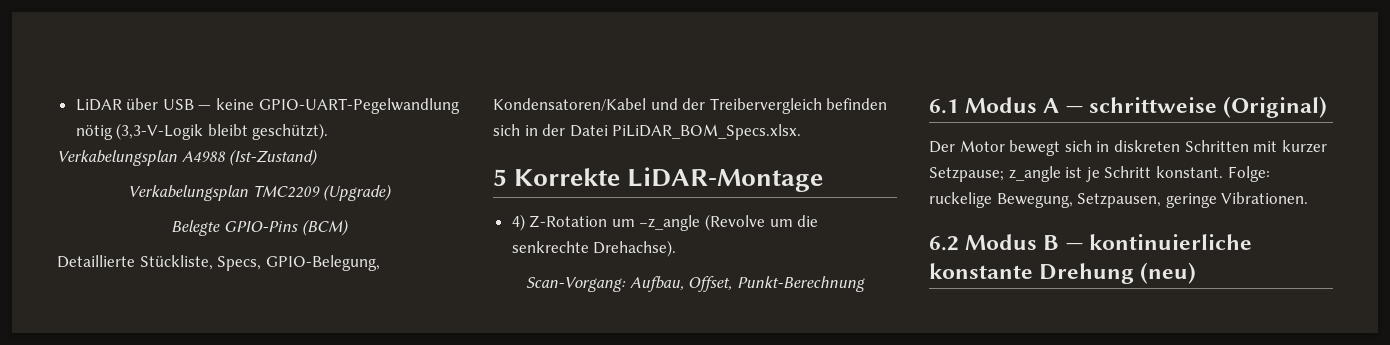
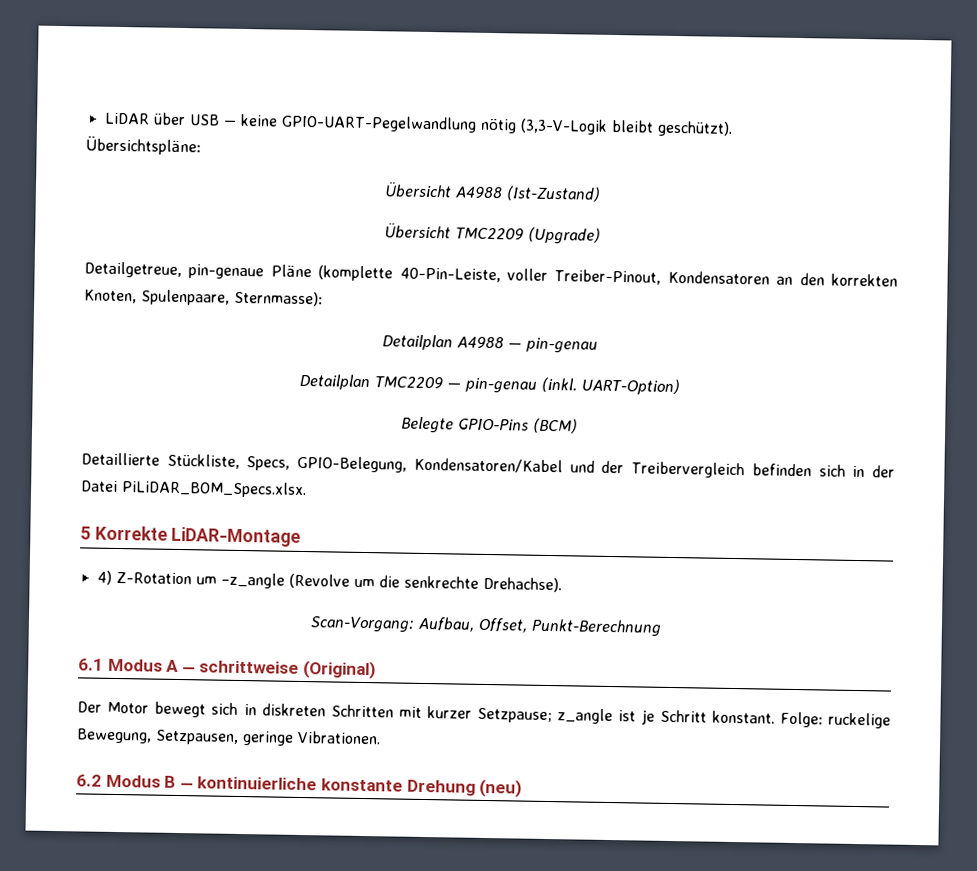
[57,150,177,166] Verkabelungsplan -> [86,136,201,156] [384,182,452,198] Übersichtspläne: // Übersicht
[127,185,248,201] Verkabelungsplan -> [383,223,451,239] Übersicht
(393, 192) none -> [84,261,898,287] [84,289,323,307] [382,334,598,354] [298,373,680,396] // Detailgetreue, pin-genaue Pläne (komplette 40-Pin-Leiste, voller Treiber-Pinout, Kondensatoren an den korrekten Knoten, Spulenpaare, Sternmasse): // Detailplan A4988 — pin-genau // Detailplan TMC2209 — pin-genau (inkl. UART-Option)

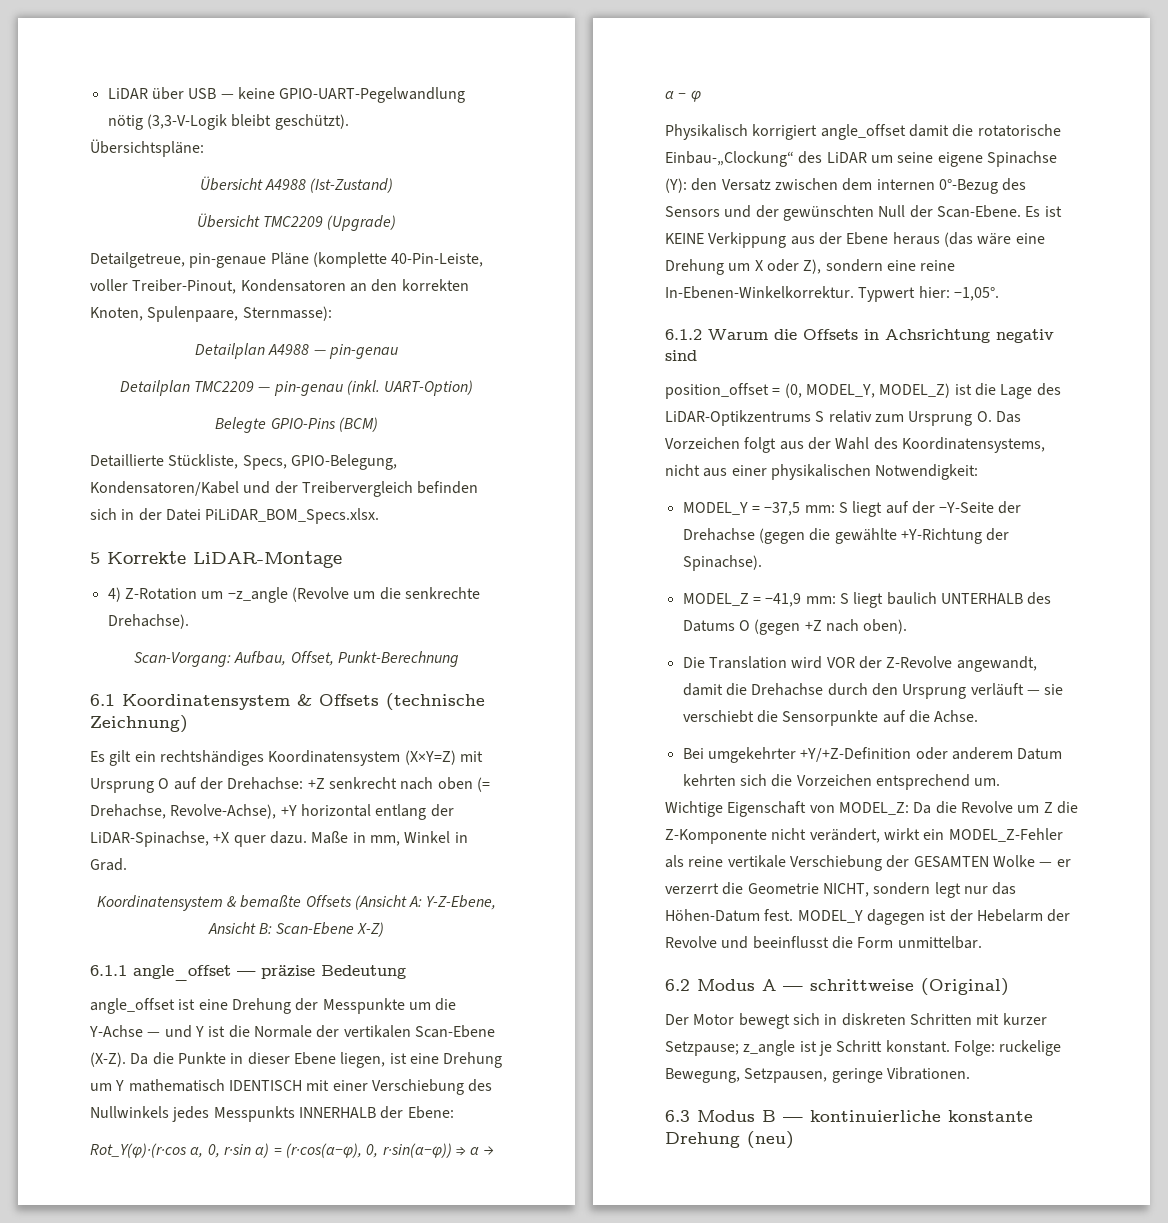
(104, 664) none -> [122,693,485,710] [90,715,188,733] [90,750,483,766] [90,777,490,793] [90,804,454,820] [90,831,468,847] [90,858,127,871] [96,895,497,911] [207,922,385,937] [90,965,406,981] [90,998,457,1014] [89,1025,495,1038] [90,1052,503,1068] [90,1079,493,1095] [90,1106,454,1122] [90,1143,494,1158] [665,90,701,102] [665,124,1061,140] [665,151,1057,167] [665,178,1027,194] [665,205,1062,221] [665,232,1045,248] [665,259,956,275] [665,286,999,302] [665,329,1054,343] [665,350,697,361] [665,383,1061,399] [665,410,1021,426] [665,437,1045,453] [665,464,979,480] [682,501,1022,517] [682,528,1010,544] [682,555,762,571] [682,592,1052,608] [682,619,908,635] [682,656,1037,672] [682,683,1064,699] [682,710,979,726] [682,747,1063,763] [682,774,1001,790] [665,801,1078,817] [665,828,1063,844] [665,855,1071,871] [665,882,1017,898] [665,909,1071,925] [665,936,982,949] [665,979,690,991] Koordinatensystem & Offsets (technische Zeichnung) // Es gilt ein rechtshändiges Koordinatensystem (X×Y=Z) mit Ursprung O auf der Drehachse: +Z senkrecht nach oben (= Drehachse, Revolve-Achse), +Y horizontal entlang der LiDAR-Spinachse, +X quer dazu. Maße in mm, Winkel in Grad. // Koordinatensystem & bemaßte Offsets (Ansicht A: Y-Z-Ebene, Ansicht B: Scan-Ebene X-Z) // 6.1.1 angle_offset — präzise Bedeutung // angle_offset ist eine Drehung der Messpunkte um die Y-Achse — und Y ist die Normale der vertikalen Scan-Ebene (X-Z). Da die Punkte in dieser Ebene liegen, ist eine Drehung um Y mathematisch IDENTISCH mit einer Verschiebung des Nullwinkels jedes Messpunkts INNERHALB der Ebene: // Rot_Y(φ)·(r·cos α, 0, r·sin α) = (r·cos(α−φ), 0, r·sin(α−φ)) ⇒ α → α − φ // Physikalisch korrigiert angle_offset damit die rotatorische Einbau-„Clockung“ des LiDAR um seine eigene Spinachse (Y): den Versatz zwischen dem internen 0°-Bezug des Sensors und der gewünschten Null der Scan-Ebene. Es ist KEINE Verkippung aus der Ebene heraus (das wäre eine Drehung um X oder Z), sondern eine reine In-Ebenen-Winkelkorrektur. Typwert hier: −1,05°. // 6.1.2 Warum die Offsets in Achsrichtung negativ sind // position_offset = (0, MODEL_Y, MODEL_Z) ist die Lage des LiDAR-Optikzentrums S relativ zum Ursprung O. Das Vorzeichen folgt aus der Wahl des Koordinatensystems, nicht aus einer physikalischen Notwendigkeit: // MODEL_Y = −37,5 mm: S liegt auf der −Y-Seite der Drehachse (gegen die gewählte +Y-Richtung der Spinachse). // MODEL_Z = −41,9 mm: S liegt baulich UNTERHALB des Datums O (gegen +Z nach oben). // Die Translation wird VOR der Z-Revolve angewandt, damit die Drehachse durch den Ursprung verläuft — sie verschiebt die Sensorpunkte auf die Achse. // Bei umgekehrter +Y/+Z-Definition oder anderem Datum kehrten sich die Vorzeichen entsprechend um. // Wichtige Eigenschaft von MODEL_Z: Da die Revolve um Z die Z-Komponente nicht verändert, wirkt ein MODEL_Z-Fehler als reine vertikale Verschiebung der GESAMTEN Wolke — er verzerrt die Geometrie NICHT, sondern legt nur das Höhen-Datum fest. MODEL_Y dagegen ist der Hebelarm der Revolve und beeinflusst die Form unmittelbar. // 6.2
[76,774,102,787] 6.2 -> [665,1110,690,1122] 6.3

